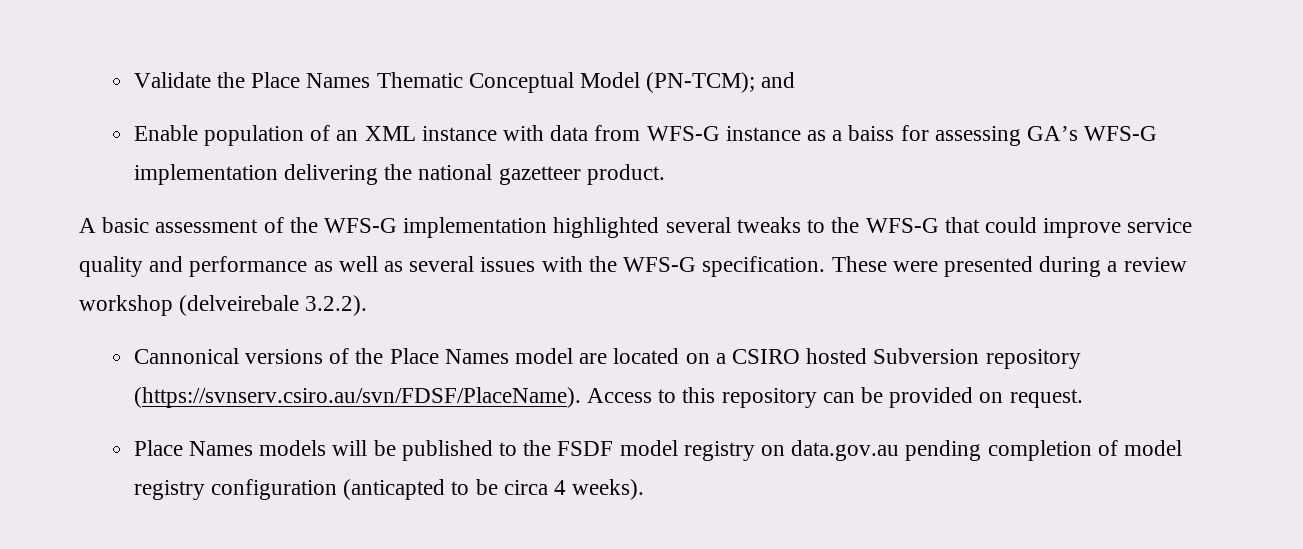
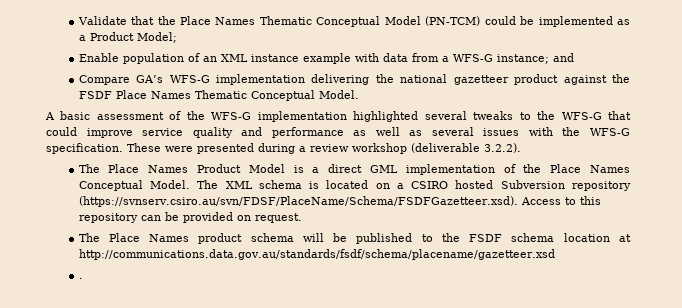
(211, 80) none -> [131,16,155,25] that
[646,72,796,93] (PN-TCM); and -> [425,16,630,27] [78,32,177,43] (PN-TCM) could be implemented as a Product Model;
(497, 133) none -> [302,53,351,64] example
[646,125,1021,146] WFS-G instance as a baiss for assessing -> [441,53,574,64] [78,75,130,85] a WFS-G instance; and // Compare
[586,164,665,185] product. -> [514,74,631,85] [78,90,359,101] product against the FSDF Place Names Thematic Conceptual Model.
[179,295,300,316] (delveirebale -> [411,143,480,153] (deliverable
[133,348,608,364] Cannonical versions of the Place Names model are -> [78,164,631,175] [78,180,320,191] The Place Names Product Model is a direct GML implementation of the Place Names Conceptual Model. The XML schema is
[133,387,581,408] (https://svnserv.csiro.au/svn/FDSF/PlaceName). -> [78,196,518,207] (https://svnserv.csiro.au/svn/FDSF/PlaceName/Schema/FSDFGazetteer.xsd).
[133,440,327,456] Place Names models -> [78,233,294,244] The Place Names product schema
[619,440,1183,461] [133,479,645,500] model registry on data.gov.au pending completion of model registry configuration (anticapted to be circa 4 weeks). -> [511,233,632,242] [78,249,555,260] [78,278,83,279] schema location at http://communications.data.gov.au/standards/fsdf/schema/placename/gazetteer.xsd // .

